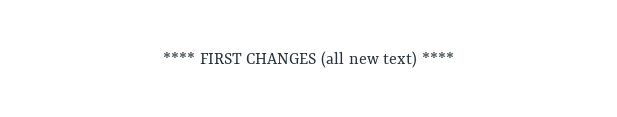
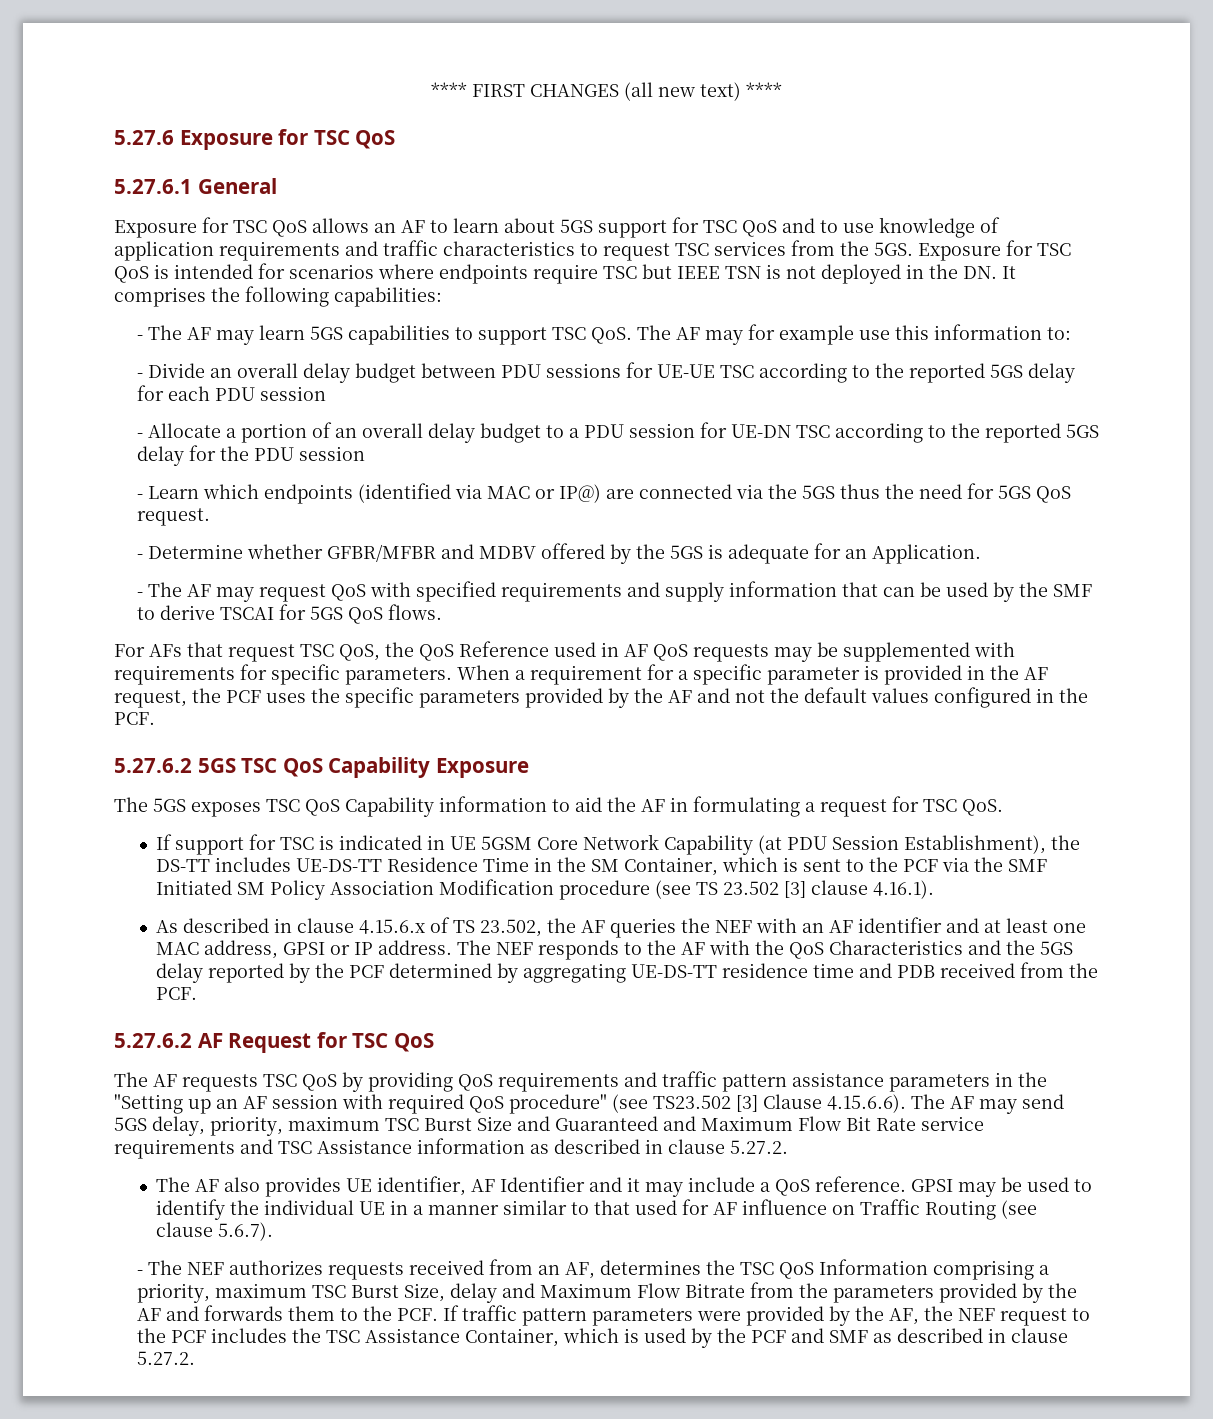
(455, 58) none -> [114,129,396,150] [114,178,277,194] [114,217,1000,238] [114,240,1071,261] [114,263,1016,284] [114,286,442,307] [136,324,1071,345] [136,362,1075,383] [136,385,326,401] [136,422,1099,443] [136,445,365,466] [136,483,1071,504] [136,508,210,526] [136,543,981,564] [136,581,1092,602] [136,604,442,624] [114,641,1015,662] [114,664,1048,685] [114,687,1088,708] [114,712,155,725] [114,757,529,778] [114,796,1003,817] [156,834,1081,855] [156,857,1048,876] [156,879,935,900] [156,917,1087,938] [156,940,1074,960] [156,962,1099,983] [156,987,198,1000] [114,1032,434,1053] [114,1071,1047,1092] [114,1094,1064,1114] [114,1116,984,1136] [114,1138,788,1159] [156,1176,1093,1197] [156,1199,1038,1220] [156,1222,274,1241] [136,1259,1049,1280] [136,1282,1077,1303] [136,1305,1090,1326] [136,1328,1068,1348] [136,1351,195,1365] // 5.27.6 Exposure for TSC QoS // 5.27.6.1 General // Exposure for TSC QoS allows an AF to learn about 5GS support for TSC QoS and to use knowledge of application requirements and traffic characteristics to request TSC services from the 5GS. Exposure for TSC QoS is intended for scenarios where endpoints require TSC but IEEE TSN is not deployed in the DN. It comprises the following capabilities: // - The AF may learn 5GS capabilities to support TSC QoS. The AF may for example use this information to: // - Divide an overall delay budget between PDU sessions for UE-UE TSC according to the reported 5GS delay for each PDU session // - Allocate a portion of an overall delay budget to a PDU session for UE-DN TSC according to the reported 5GS delay for the PDU session // - Learn which endpoints (identified via MAC or IP@) are connected via the 5GS thus the need for 5GS QoS request. // - Determine whether GFBR/MFBR and MDBV offered by the 5GS is adequate for an Application. // - The AF may request QoS with specified requirements and supply information that can be used by the SMF to derive TSCAI for 5GS QoS flows. // For AFs that request TSC QoS, the QoS Reference used in AF QoS requests may be supplemented with requirements for specific parameters. When a requirement for a specific parameter is provided in the AF request, the PCF uses the specific parameters provided by the AF and not the default values configured in the PCF. // 5.27.6.2 5GS TSC QoS Capability Exposure // The 5GS exposes TSC QoS Capability information to aid the AF in formulating a request for TSC QoS. // If support for TSC is indicated in UE 5GSM Core Network Capability (at PDU Session Establishment), the DS-TT includes UE-DS-TT Residence Time in the SM Container, which is sent to the PCF via the SMF Initiated SM Policy Association Modification procedure (see TS 23.502 [3] clause 4.16.1). // As described in clause 4.15.6.x of TS 23.502, the AF queries the NEF with an AF identifier and at least one MAC address, GPSI or IP address. The NEF responds to the AF with the QoS Characteristics and the 5GS delay reported by the PCF determined by aggregating UE-DS-TT residence time and PDB received from the PCF. // 5.27.6.2 AF Request for TSC QoS // The AF requests TSC QoS by providing QoS requirements and traffic pattern assistance parameters in the "Setting up an AF session with required QoS procedure" (see TS23.502 [3] Clause 4.15.6.6). The AF may send 5GS delay, priority, maximum TSC Burst Size and Guaranteed and Maximum Flow Bit Rate service requirements and TSC Assistance information as described in clause 5.27.2. // The AF also provides UE identifier, AF Identifier and it may include a QoS reference. GPSI may be used to identify the individual UE in a manner similar to that used for AF influence on Traffic Routing (see clause 5.6.7). // - The NEF authorizes requests received from an AF, determines the TSC QoS Information comprising a priority, maximum TSC Burst Size, delay and Maximum Flow Bitrate from the parameters provided by the AF and forwards them to the PCF. If traffic pattern parameters were provided by the AF, the NEF request to the PCF includes the TSC Assistance Container, which is used by the PCF and SMF as described in clause 5.27.2.

